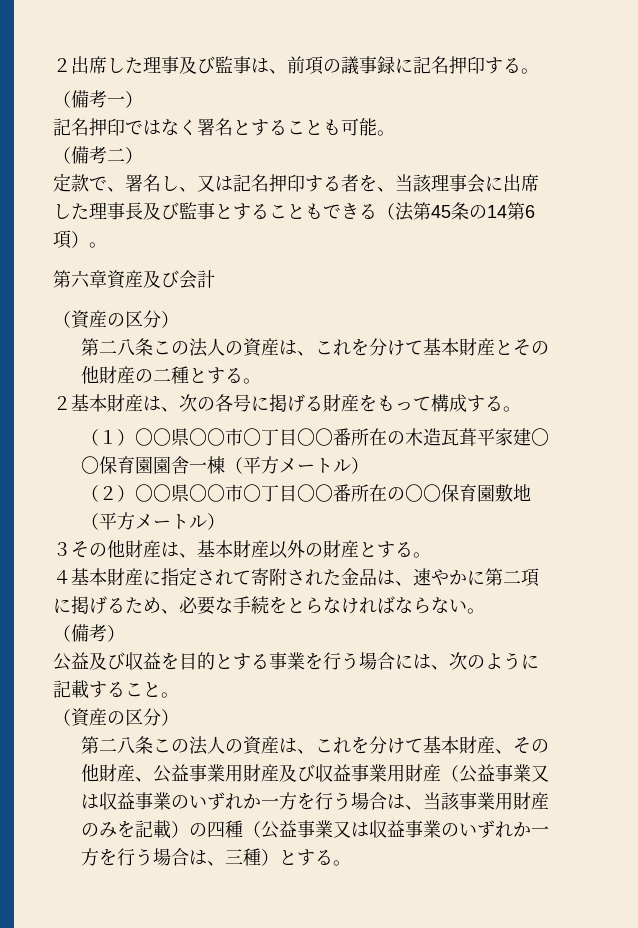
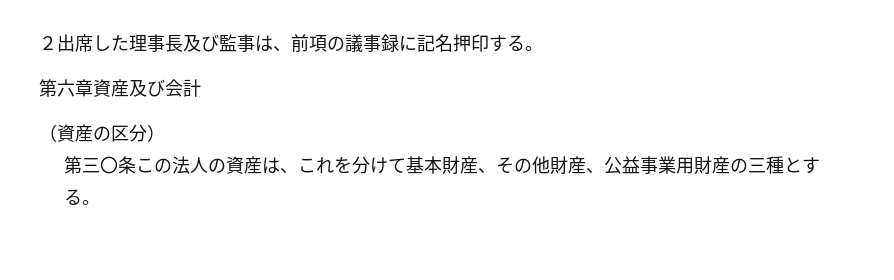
(179, 65) none -> [165,35,183,52] 長
[53,90,143,108] [53,118,395,136] [53,146,143,164] [53,173,539,193] [53,202,535,221] [53,230,107,249] // （備考一） // 記名押印ではなく署名とすることも可能。 // （備考二） // 定款で、署名し、又は記名押印する者を、当該理事会に出席した理事長及び監事とすることもできる（法第45条の14第6項）。 -> (543, 48) none
[98,338,549,357] [80,366,261,384] [53,394,521,412] [80,428,549,446] [80,456,369,474] [80,484,531,502] [80,512,225,530] [53,540,431,559] [53,567,539,587] [53,596,485,615] [53,624,125,642] [53,652,539,671] [53,680,179,699] [53,708,179,727] [80,736,135,754] 二八条この法人の資産は、これを分けて基本財産とその他財産の二種とする。 // ２基本財産は、次の各号に掲げる財産をもって構成する。 // （１）〇〇県〇〇市〇丁目〇〇番所在の木造瓦葺平家建〇〇保育園園舎一棟（平方メートル） // （２）〇〇県〇〇市〇丁目〇〇番所在の〇〇保育園敷地（平方メートル） // ３その他財産は、基本財産以外の財産とする。 // ４基本財産に指定されて寄附された金品は、速やかに第二項に掲げるため、必要な手続をとらなければならない。 // （備考） // 公益及び収益を目的とする事業を行う場合には、次のように記載すること。 // （資産の区分） // 第二八 -> [82,156,119,174] 三〇
[278,764,549,783] [80,792,549,811] [80,820,549,839] [80,848,279,866] 及び収益事業用財産（公益事業又は収益事業のいずれか一方を行う場合は、当該事業用財産のみを記載）の四種（公益事業又は収益事業のいずれか一方を行う場合は、三種） -> [730,156,785,174] の三種

